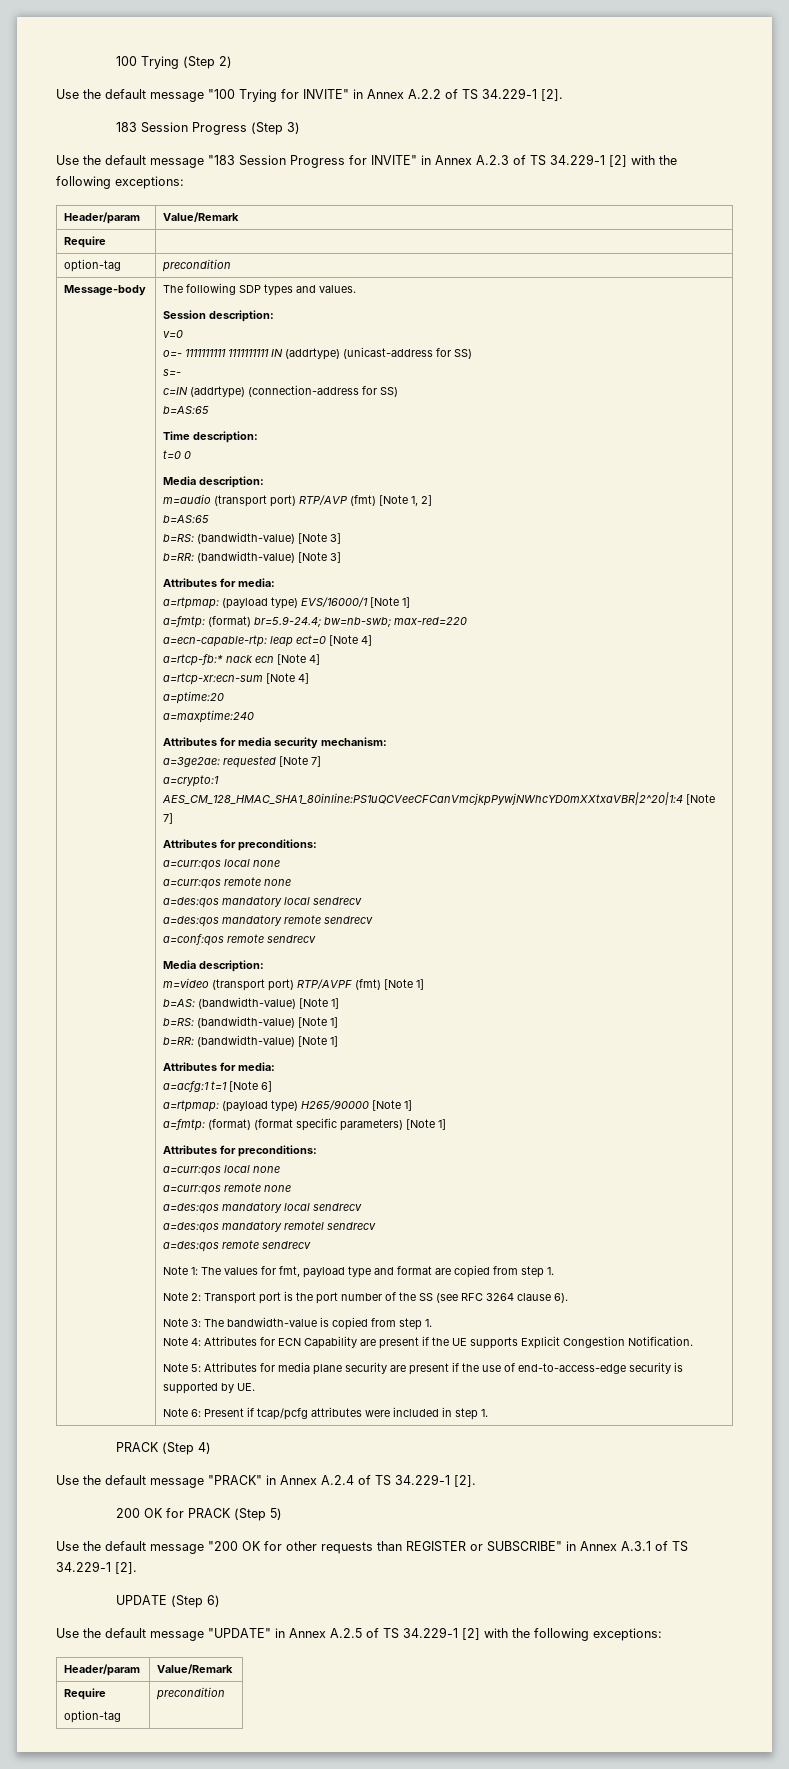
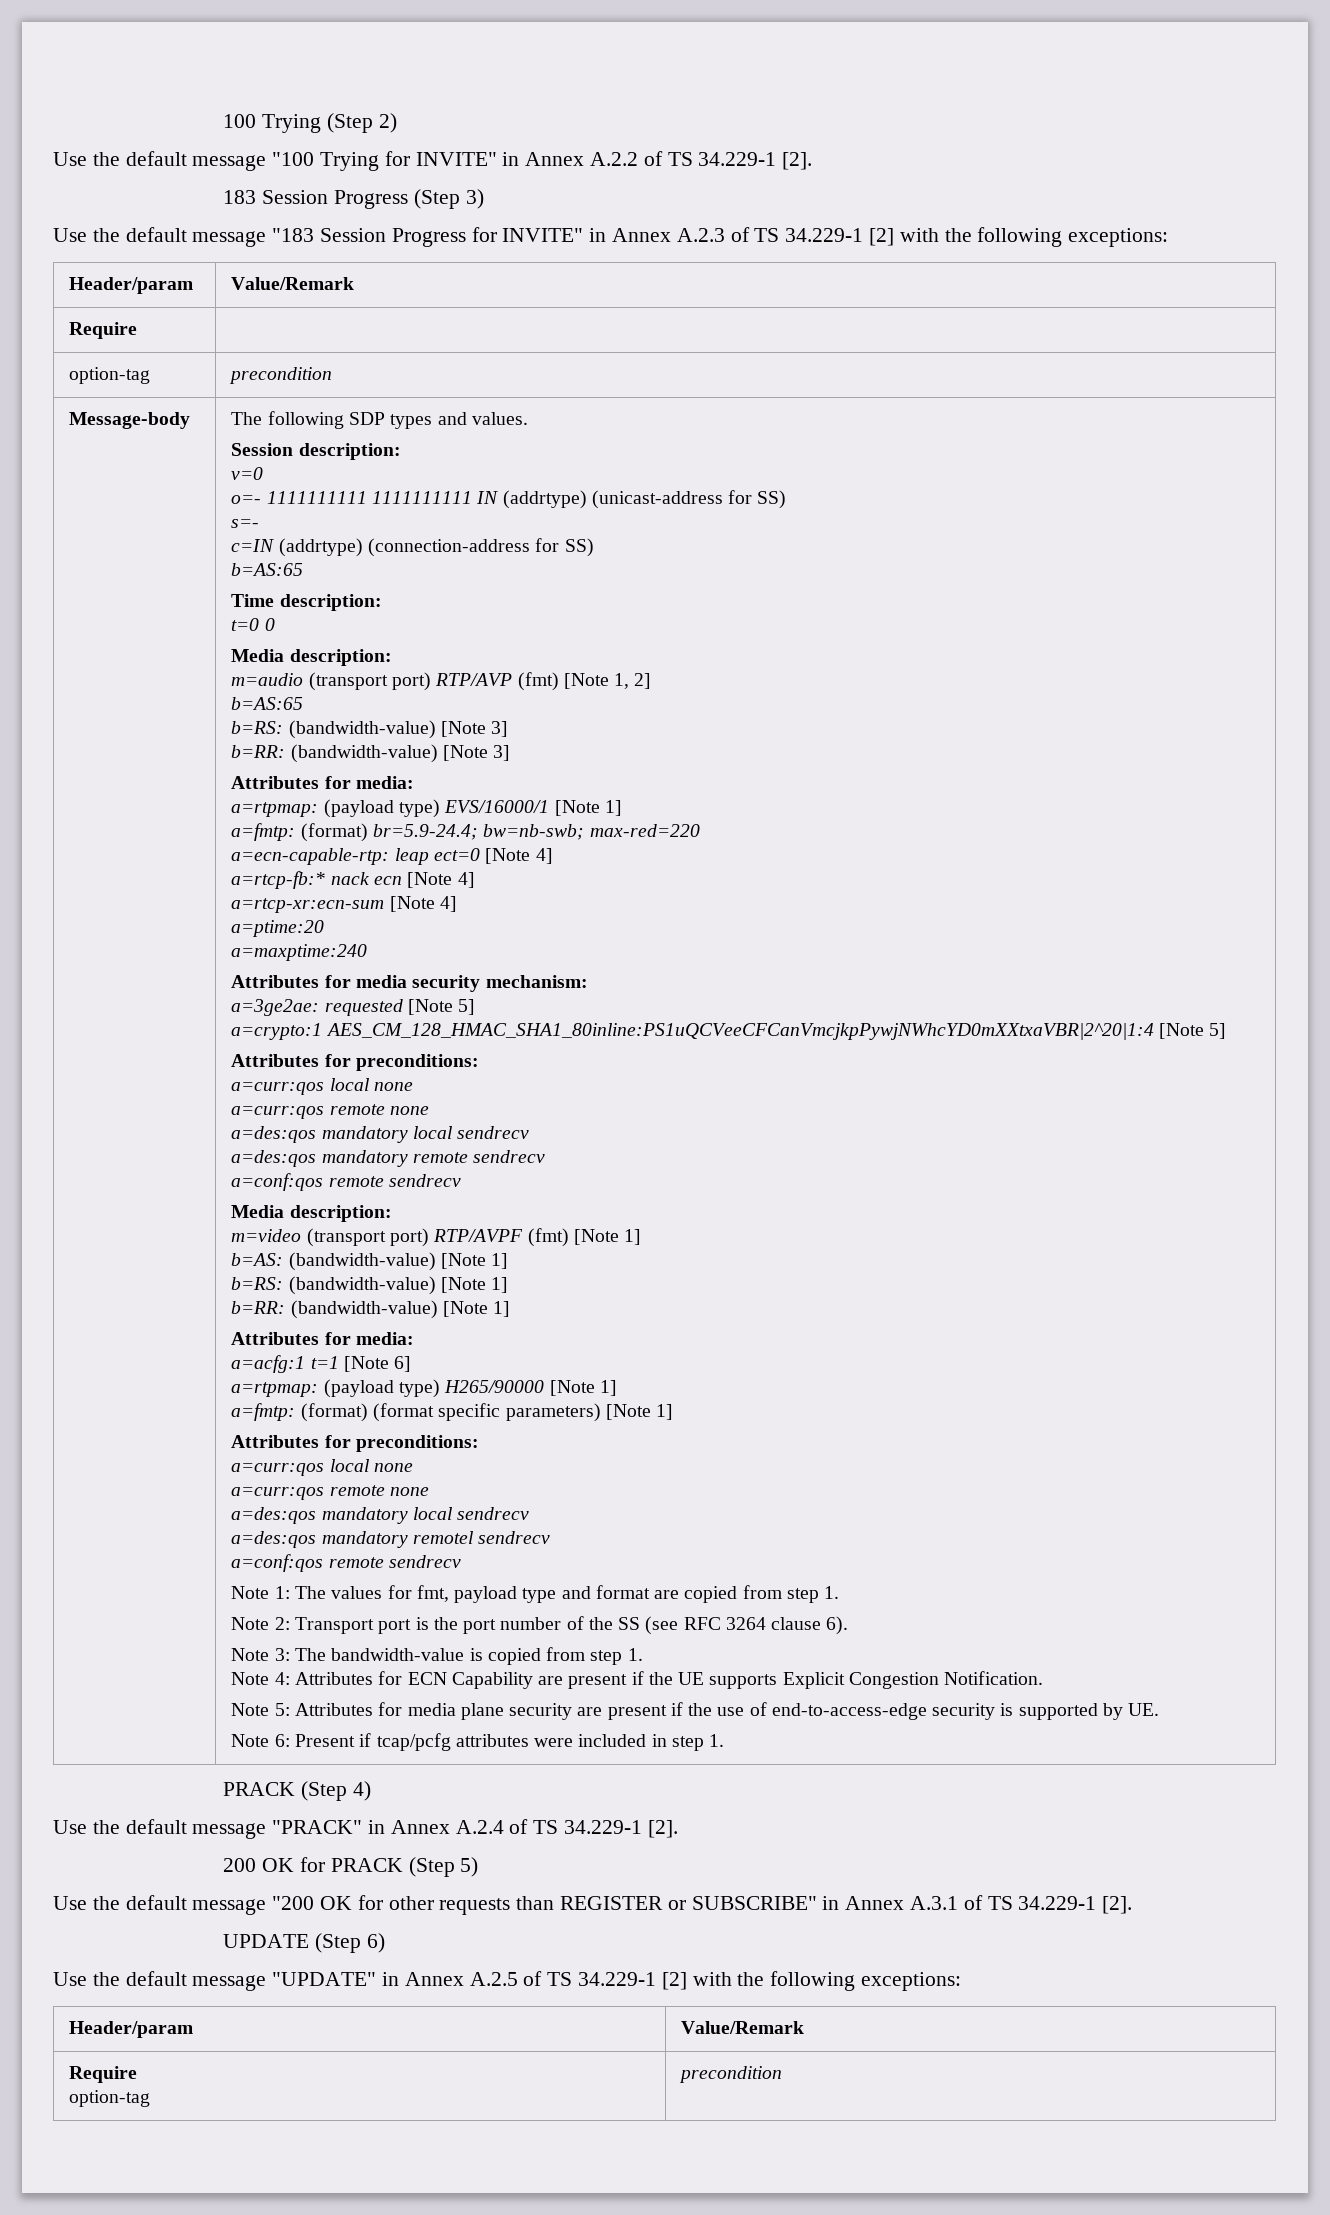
[311,756,322,767] 7] -> [458,999,476,1015] 5]
[163,813,174,824] 7] -> [1209,1023,1227,1039] 5]
[163,1241,220,1252] a=des:qos -> [231,1554,324,1572] a=conf:qos

